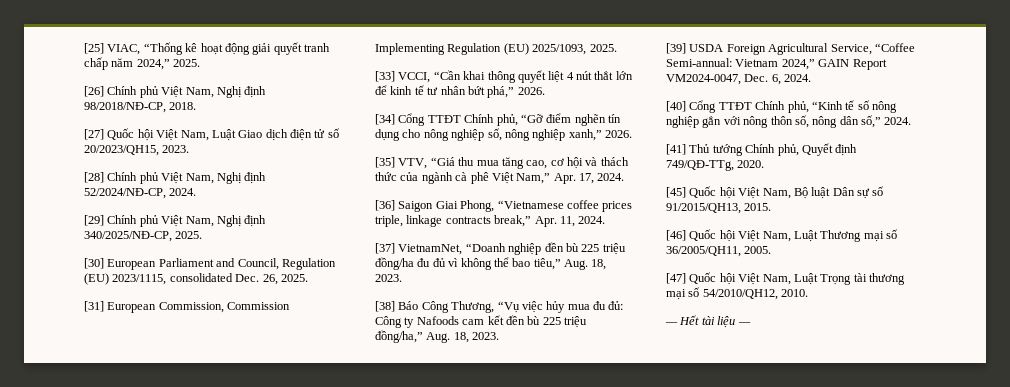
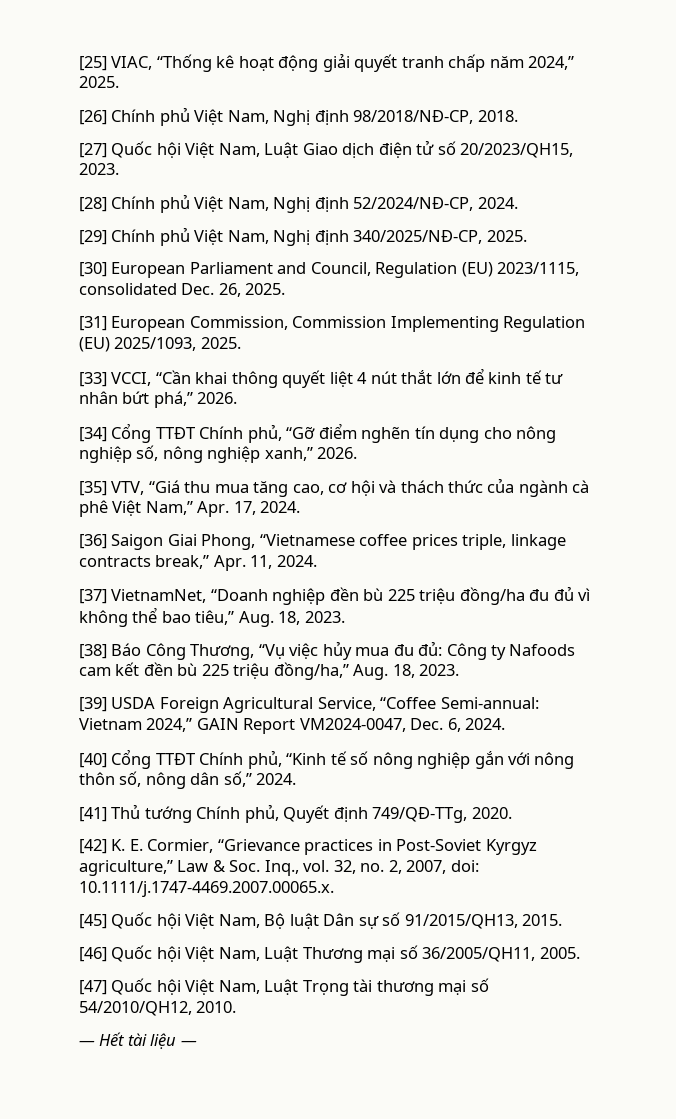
(765, 164) none -> [79,839,537,855] [79,860,479,876] [79,881,334,897] // [42] K. E. Cormier, “Grievance practices in Post-Soviet Kyrgyz agriculture,” Law & Soc. Inq., vol. 32, no. 2, 2007, doi: 10.1111/j.1747-4469.2007.00065.x.

